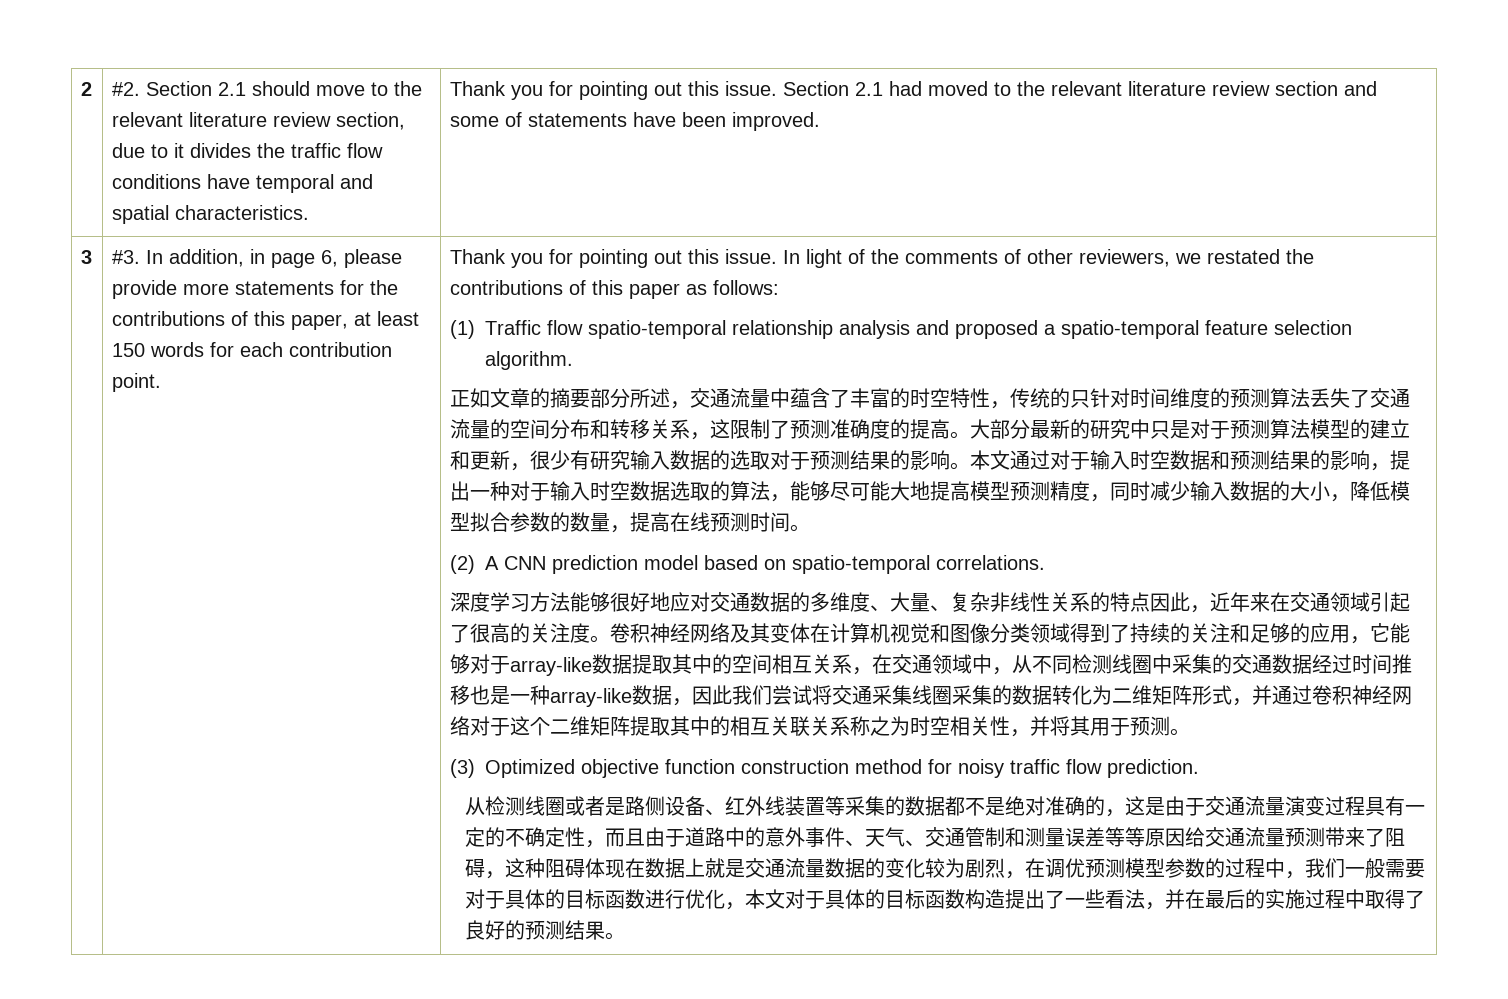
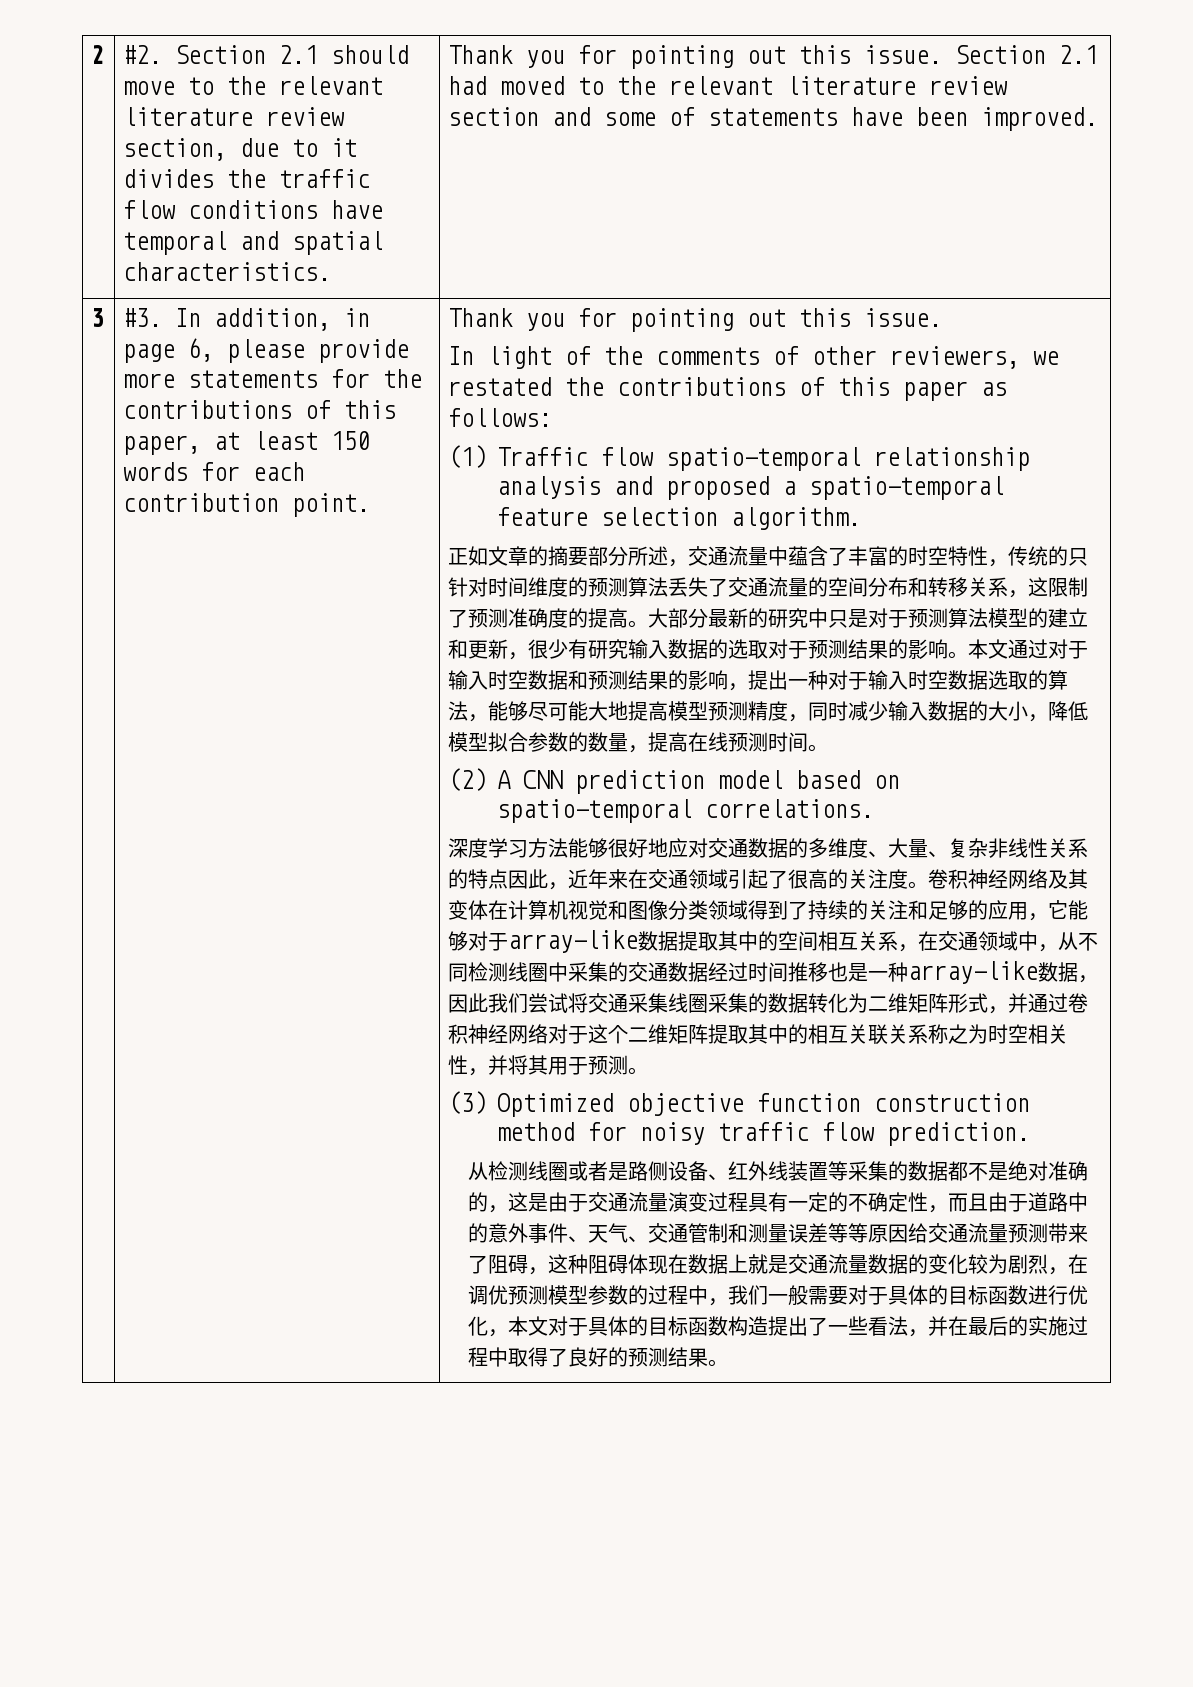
(777, 256) none -> (943, 317) //

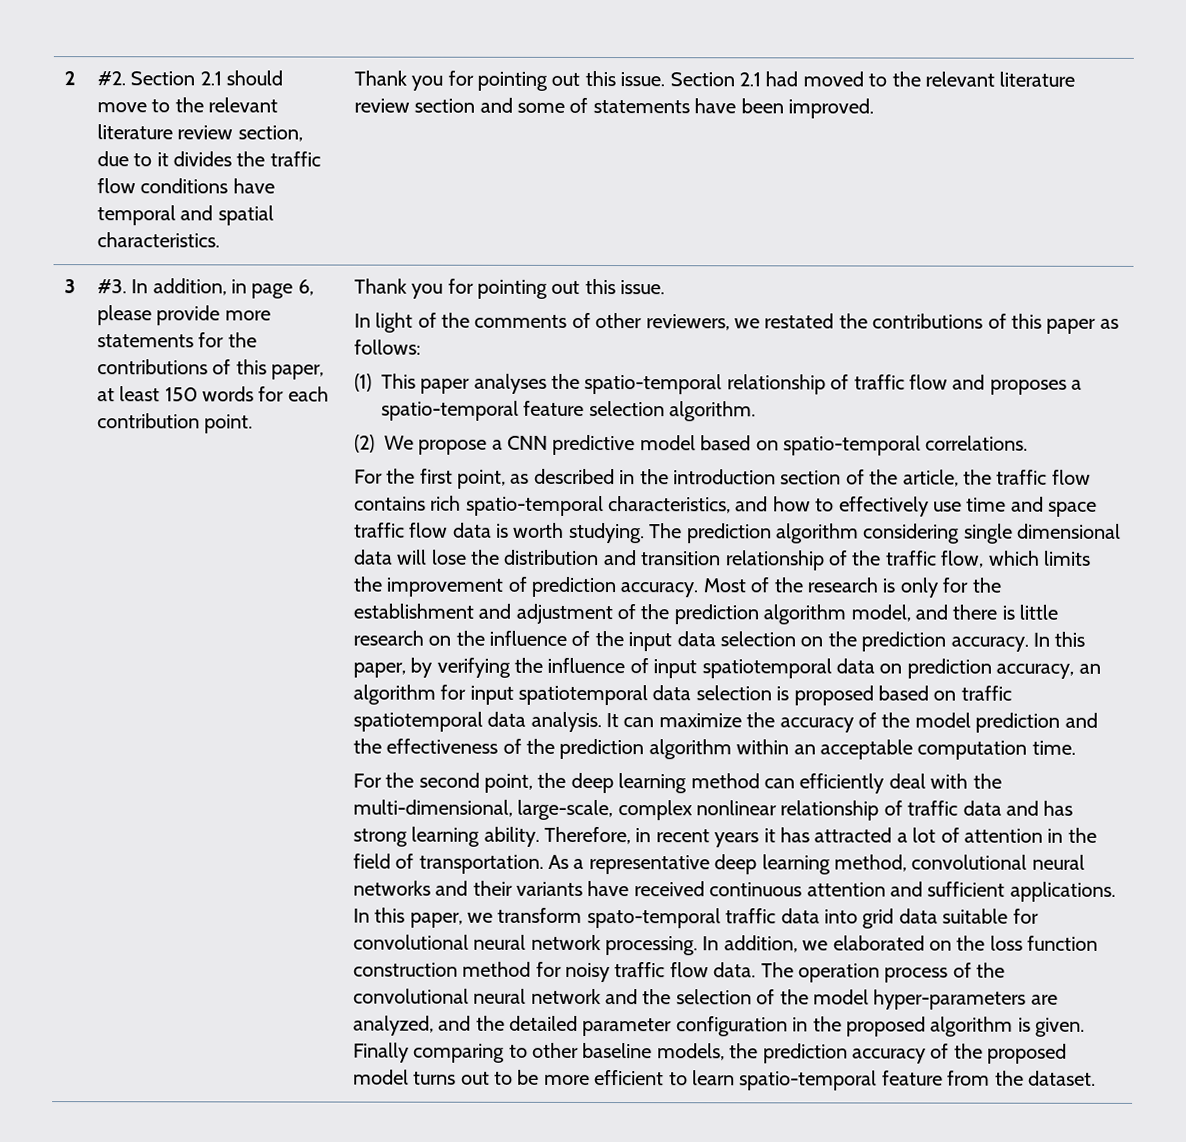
[497,447,1031,471] [497,476,771,500] Traffic flow spatio-temporal relationship analysis and proposed -> [380,373,1067,395] This paper analyses the spatio-temporal relationship of traffic flow and proposes
[448,546,1089,567] [448,577,1089,598] [448,608,1089,628] [448,639,1089,660] [448,670,1069,691] [448,701,1089,722] [448,732,829,753] [448,768,706,794] 正如文章的摘要部分所述，交通流量中蕴含了丰富的时空特性，传统的只针对时间维度的预测算法丢失了交通流量的空间分布和转移关系，这限制了预测准确度的提高。大部分最新的研究中只是对于预测算法模型的建立和更新，很少有研究输入数据的选取对于预测结果的影响。本文通过对于输入时空数据和预测结果的影响，提出一种对于输入时空数据选取的算法，能够尽可能大地提高模型预测精度，同时减少输入数据的大小，降低模型拟合参数的数量，提高在线预测时间。 // (2) A CNN prediction -> [353,434,636,456] (2) We propose a CNN predictive
[448,838,1089,858] [448,869,1089,890] [448,900,1089,921] [448,930,1099,953] [448,961,1099,984] [448,993,1089,1014] [448,1024,1069,1045] [448,1055,649,1076] [448,1091,745,1117] 深度学习方法能够很好地应对交通数据的多维度、大量、复杂非线性关系的特点因此，近年来在交通领域引起了很高的关注度。卷积神经网络及其变体在计算机视觉和图像分类领域得到了持续的关注和足够的应用，它能够对于array-like数据提取其中的空间相互关系，在交通领域中，从不同检测线圈中采集的交通数据经过时间推移也是一种array-like数据，因此我们尝试将交通采集线圈采集的数据转化为二维矩阵形式，并通过卷积神经网络对于这个二维矩阵提取其中的相互关联关系称之为时空相关性，并将其用于预测。 // (3) Optimized objective -> [353,468,1091,489] [353,495,1098,517] [353,522,1122,544] [353,549,1091,571] [352,576,1001,598] [352,603,1059,625] [352,630,1086,652] [352,657,1101,679] [352,684,1012,706] [352,711,1098,733] [352,738,1076,760] [352,772,1002,794] [352,799,1074,821] [352,826,1097,848] [352,853,1085,875] [352,880,1116,902] [352,907,1039,929] [352,934,1023,956] For the first point, as described in the introduction section of the article, the traffic flow contains rich spatio-temporal characteristics, and how to effectively use time and space traffic flow data is worth studying. The prediction algorithm considering single dimensional data will lose the distribution and transition relationship of the traffic flow, which limits the improvement of prediction accuracy. Most of the research is only for the establishment and adjustment of the prediction algorithm model, and there is little research on the influence of the input data selection on the prediction accuracy. In this paper, by verifying the influence of input spatiotemporal data on prediction accuracy, an algorithm for input spatiotemporal data selection is proposed based on traffic spatiotemporal data analysis. It can maximize the accuracy of the model prediction and the effectiveness of the prediction algorithm within an acceptable computation time. // For the second point, the deep learning method can efficiently deal with the multi-dimensional, large-scale, complex nonlinear relationship of traffic data and has strong learning ability. Therefore, in recent years it has attracted a lot of attention in the field of transportation. As a representative deep learning method, convolutional neural networks and their variants have received continuous attention and sufficient applications. In this paper, we transform spato-temporal traffic data into grid data suitable for convolutional neural network processing. In addition, we elaborated on the loss
[887,1122,1031,1146] [468,1161,1089,1181] [468,1192,1089,1213] [468,1223,1089,1243] [468,1254,1089,1275] [468,1285,1089,1306] [468,1316,1089,1337] [468,1347,729,1367] prediction. // 从检测线圈或者是路侧设备、红外线装置等采集的数据都不是绝对准确的，这是由于交通流量演变过程具有一定的不确定性，而且由于道路中的意外事件、天气、交通管制和测量误差等等原因给交通流量预测带来了阻碍，这种阻碍体现在数据上就是交通流量数据的变化较为剧烈，在调优预测模型参数的过程中，我们一般需要对于具体的目标函数进行优化，本文对于具体的目标函数构造提出了一些看法，并在最后的实施过程中取得了良好的预测结果。 -> [713,962,1006,983] [352,988,1058,1010] [352,1015,1086,1037] [352,1042,1068,1064] [352,1069,1096,1091] data. The operation process of the convolutional neural network and the selection of the model hyper-parameters are analyzed, and the detailed parameter configuration in the proposed algorithm is given. Finally comparing to other baseline models, the prediction accuracy of the proposed model turns out to be more efficient to learn spatio-temporal feature from the dataset.

